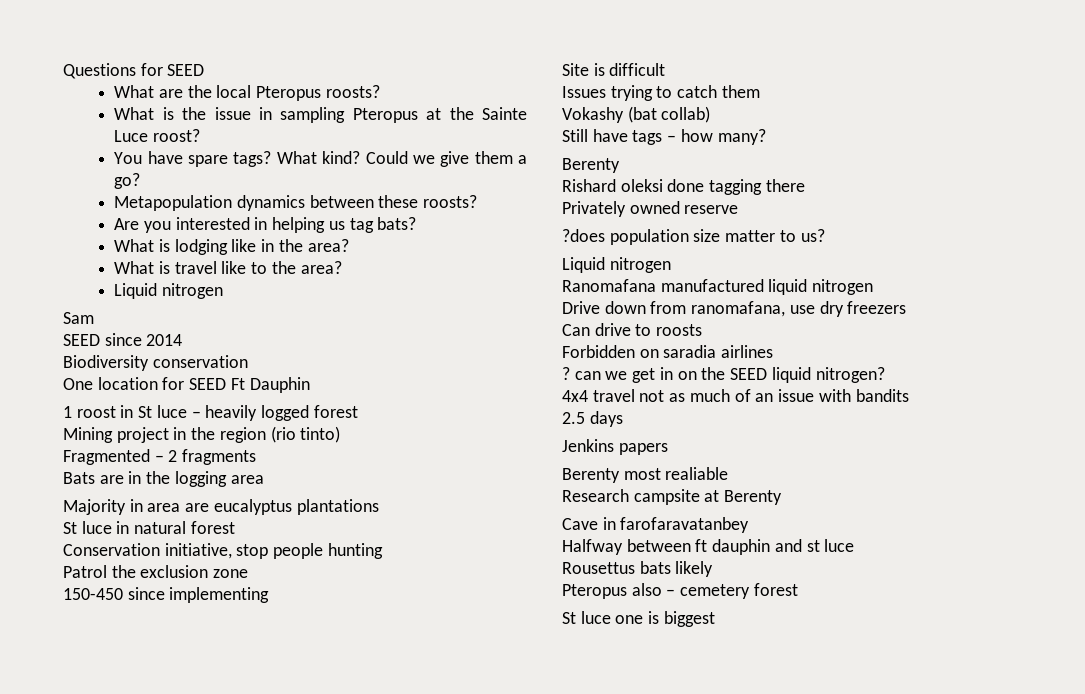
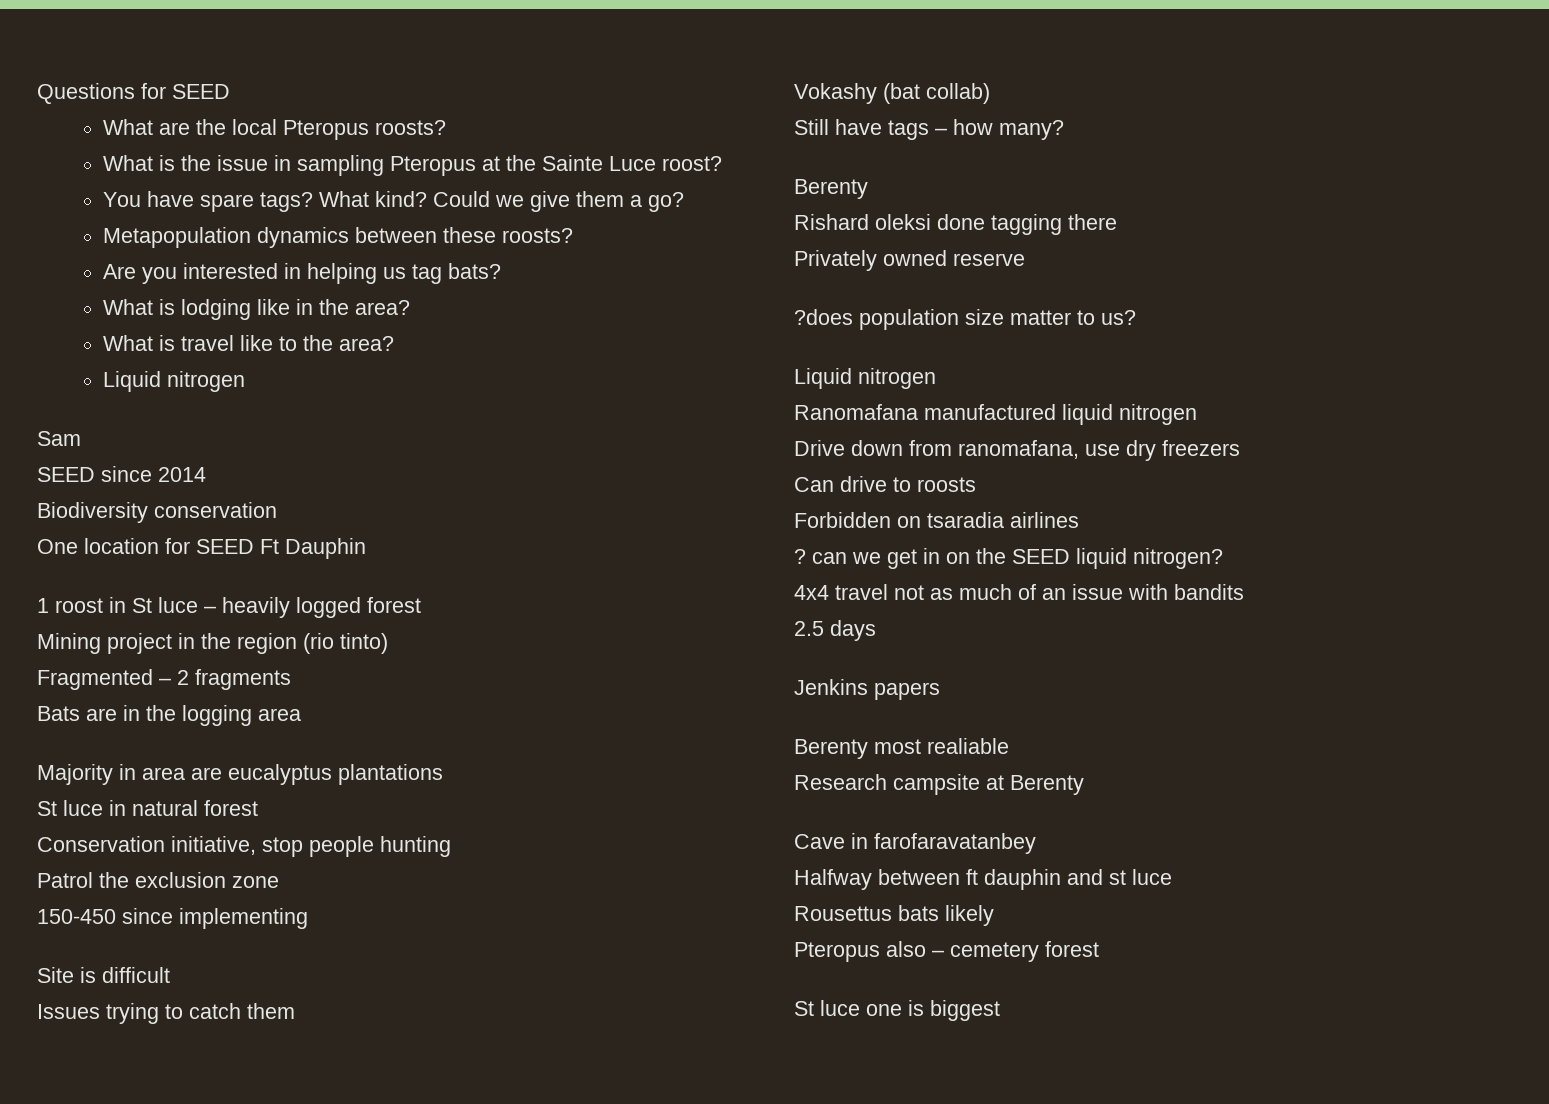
[663,345,717,358] saradia -> [927,512,1004,528] tsaradia

